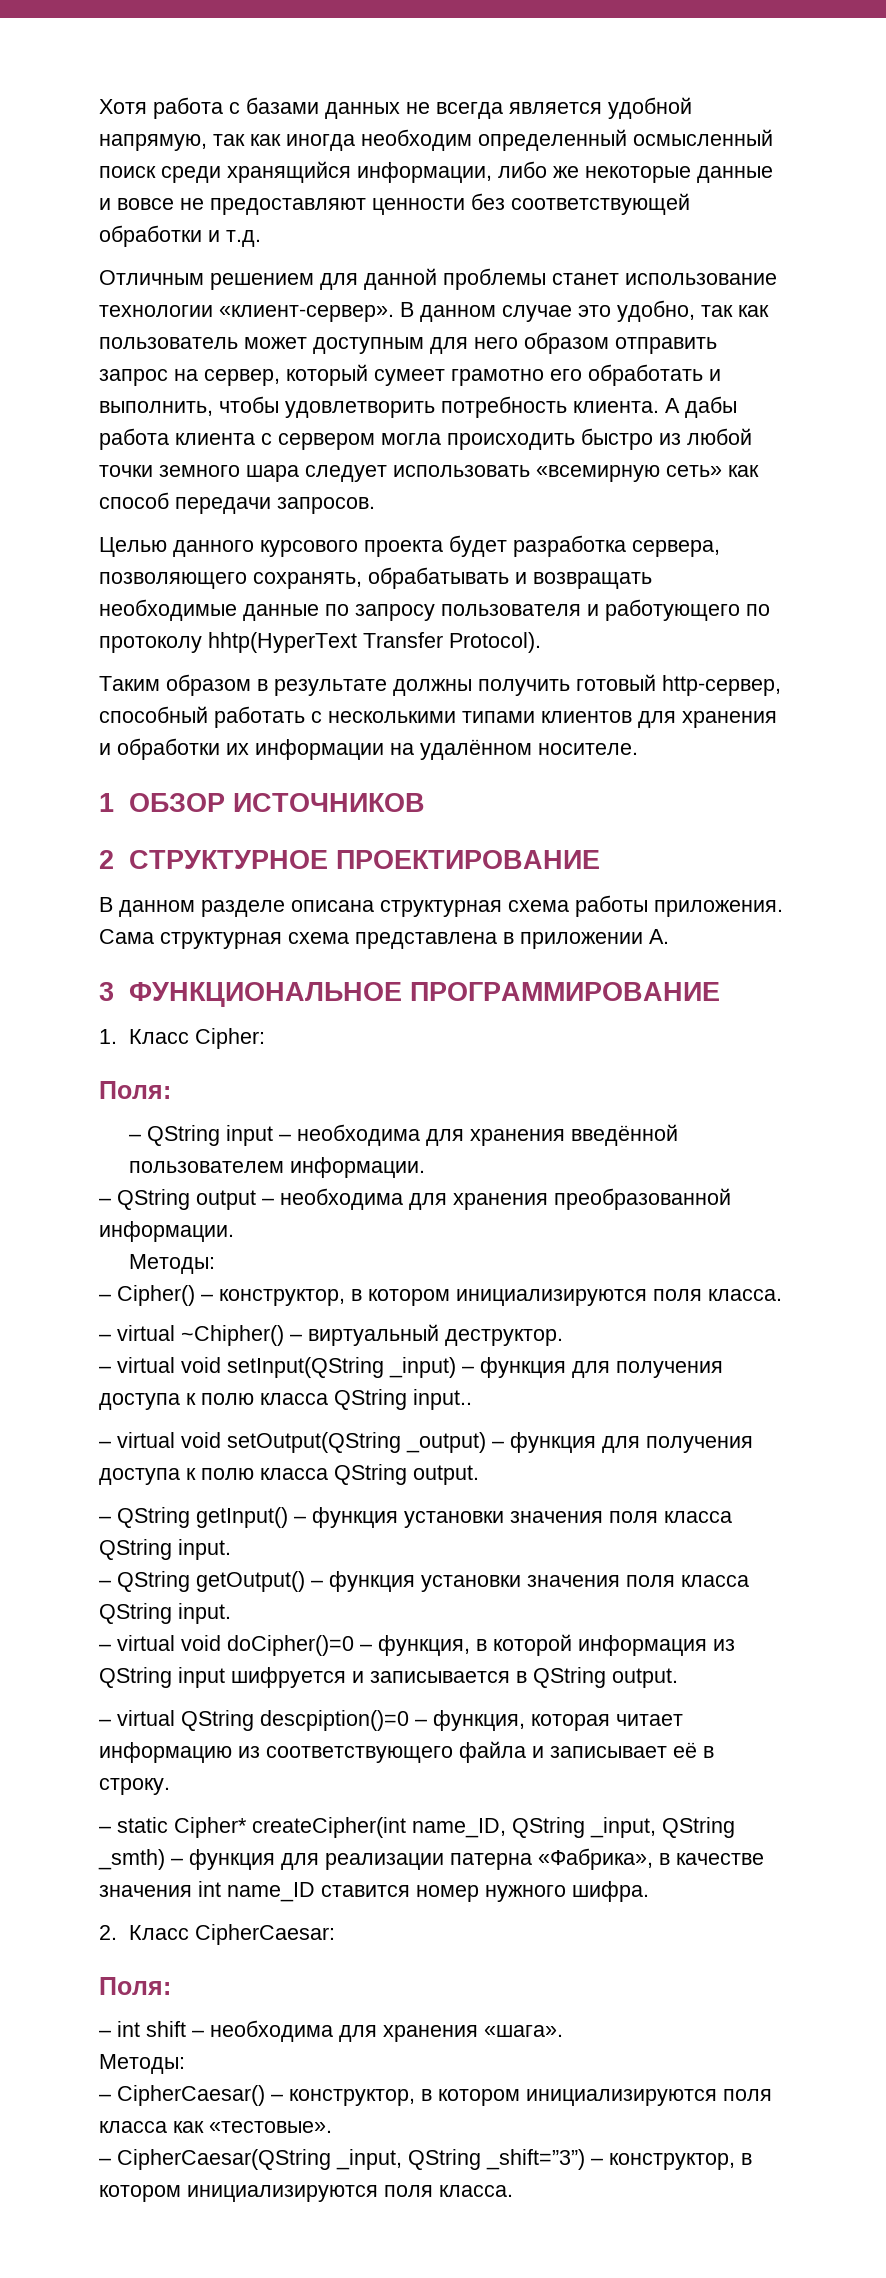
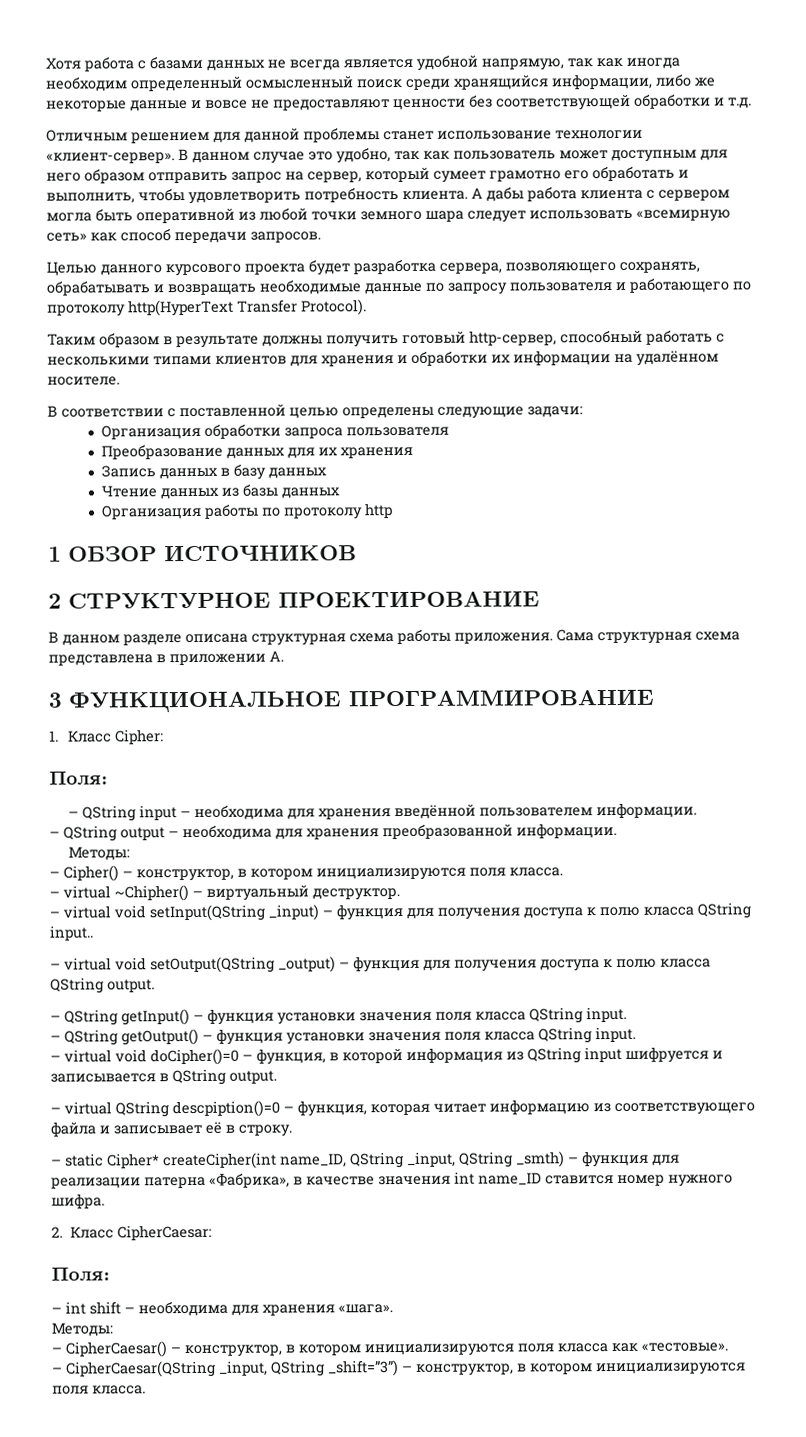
[447,428,653,450] происходить быстро -> [95,208,235,224] быть оперативной
[605,599,770,621] [99,632,357,653] работующего по протоколу hhtp(HyperText -> [629,278,751,293] [47,299,234,317] работающего по протоколу http(HyperText
(638, 749) none -> [47,404,583,419] [100,424,449,440] [100,444,413,460] [100,464,327,480] [100,484,340,500] [100,503,393,520] // В соответствии с поставленной целью определены следующие задачи: // Организация обработки запроса пользователя // Преобразование данных для их хранения // Запись данных в базу данных // Чтение данных из базы данных // Организация работы по протоколу http

